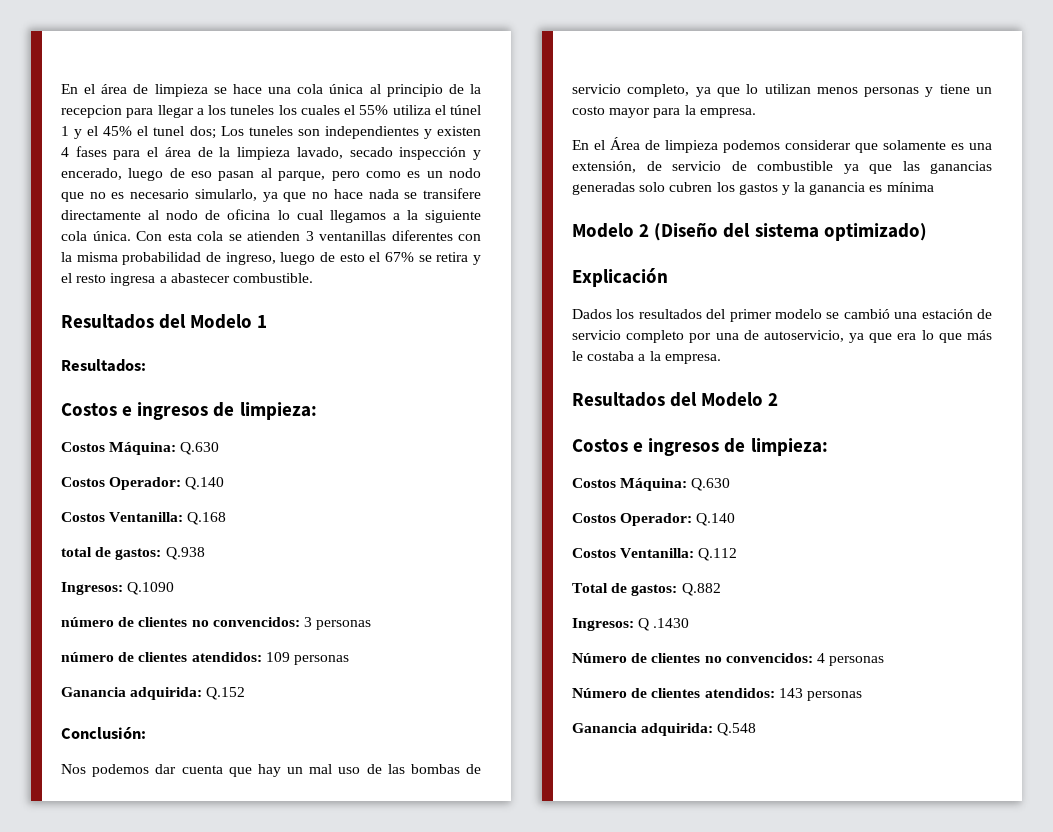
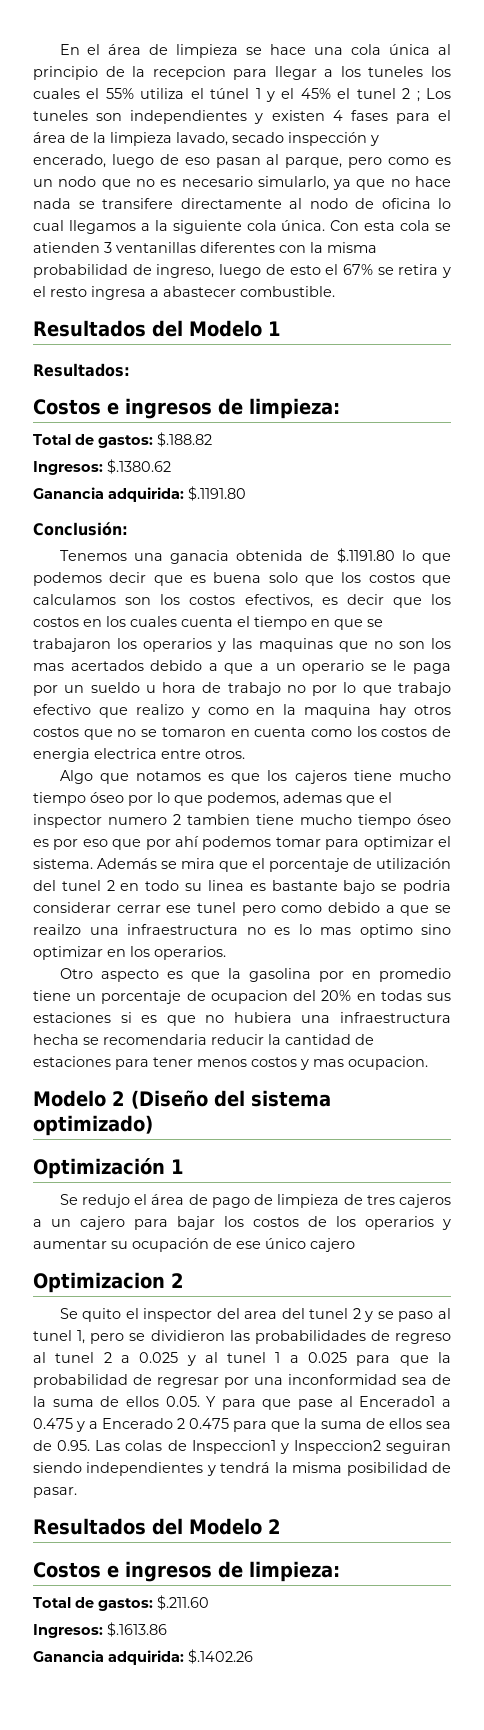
[189,126,216,139] dos; -> [402,88,420,102] 2 ;
[61,442,220,455] [61,477,225,490] [61,512,227,525] [61,547,205,560] [61,582,175,595] [61,617,372,630] [61,652,349,665] [61,687,246,700] Costos Máquina: Q.630 // Costos Operador: Q.140 // Costos Ventanilla: Q.168 // total de gastos: Q.938 // Ingresos: Q.1090 // número de clientes no convencidos: 3 personas // número de clientes atendidos: 109 personas // Ganancia adquirida: Q.152 -> [33,432,212,448] [33,459,171,475] [33,486,246,502] Total de gastos: $.188.82 // Ingresos: $.1380.62 // Ganancia adquirida: $.1191.80
[61,764,482,777] [572,84,993,97] [572,105,756,118] [572,137,992,153] [572,161,992,174] [572,182,934,195] Nos podemos dar cuenta que hay un mal uso de las bombas de servicio completo, ya que lo utilizan menos personas y tiene un costo mayor para la empresa. // En el Área de limpieza podemos considerar que solamente es una extensión, de servicio de combustible ya que las ganancias generadas solo cubren los gastos y la ganancia es mínima -> [59,548,451,564] [33,572,451,586] [33,594,451,608] [33,616,383,630] [33,638,451,652] [33,660,452,674] [33,682,451,696] [33,704,452,718] [33,726,451,740] [33,748,245,762] [59,770,451,784] [33,792,392,806] [33,814,451,828] [33,836,451,850] [33,858,451,872] [33,880,451,894] [33,902,452,916] [33,924,451,938] [33,946,226,960] [59,968,451,982] [33,990,452,1004] [33,1012,451,1026] [33,1034,374,1045] [33,1056,428,1070] Tenemos una ganacia obtenida de $.1191.80 lo que podemos decir que es buena solo que los costos que calculamos son los costos efectivos, es decir que los costos en los cuales cuenta el tiempo en que se trabajaron los operarios y las maquinas que no son los mas acertados debido a que a un operario se le paga por un sueldo u hora de trabajo no por lo que trabajo efectivo que realizo y como en la maquina hay otros costos que no se tomaron en cuenta como los costos de energia electrica entre otros. // Algo que notamos es que los cajeros tiene mucho tiempo óseo por lo que podemos, ademas que el inspector numero 2 tambien tiene mucho tiempo óseo es por eso que por ahí podemos tomar para optimizar el sistema. Además se mira que el porcentaje de utilización del tunel 2 en todo su linea es bastante bajo se podria considerar cerrar ese tunel pero como debido a que se reailzo una infraestructura no es lo mas optimo sino optimizar en los operarios. // Otro aspecto es que la gasolina por en promedio tiene un porcentaje de ocupacion del 20% en todas sus estaciones si es que no hubiera una infraestructura hecha se recomendaria reducir la cantidad de estaciones para tener menos costos y mas ocupacion.
[572,268,668,287] [572,309,992,322] [572,330,992,343] [572,351,721,364] Explicación // Dados los resultados del primer modelo se cambió una estación de servicio completo por una de autoservicio, ya que era lo que más le costaba a la empresa. -> [33,1158,184,1179] [59,1194,451,1208] [33,1216,451,1230] [33,1238,355,1252] [33,1272,184,1293] [59,1308,451,1322] [33,1330,451,1344] [33,1352,452,1366] [33,1374,451,1388] [33,1396,451,1410] [33,1418,451,1432] [33,1440,451,1454] [33,1462,451,1476] [33,1487,77,1498] Optimización 1 // Se redujo el área de pago de limpieza de tres cajeros a un cajero para bajar los costos de los operarios y aumentar su ocupación de ese único cajero // Optimizacion 2 // Se quito el inspector del area del tunel 2 y se paso al tunel 1, pero se dividieron las probabilidades de regreso al tunel 2 a 0.025 y al tunel 1 a 0.025 para que la probabilidad de regresar por una inconformidad sea de la suma de ellos 0.05. Y para que pase al Encerado1 a 0.475 y a Encerado 2 0.475 para que la suma de ellos sea de 0.95. Las colas de Inspeccion1 y Inspeccion2 seguiran siendo independientes y tendrá la misma posibilidad de pasar.
[572,478,731,491] [572,513,736,526] [572,548,738,561] [572,583,721,596] [572,618,690,631] [572,653,885,666] [572,688,862,701] [572,723,757,736] // Costos Máquina: Q.630 // Costos Operador: Q.140 // Costos Ventanilla: Q.112 // Total de gastos: Q.882 // Ingresos: Q .1430 // Número de clientes no convencidos: 4 personas // Número de clientes atendidos: 143 personas // Ganancia adquirida: Q.548 -> [33,1595,209,1611] [33,1622,167,1638] [33,1649,253,1665] // Total de gastos: $.211.60 // Ingresos: $.1613.86 // Ganancia adquirida: $.1402.26

